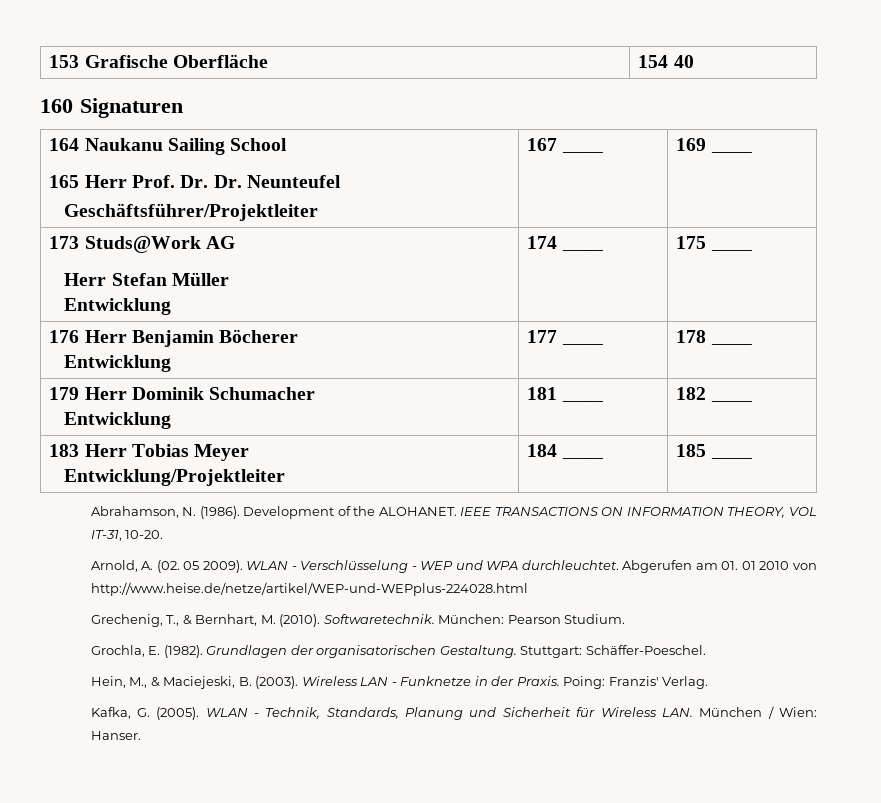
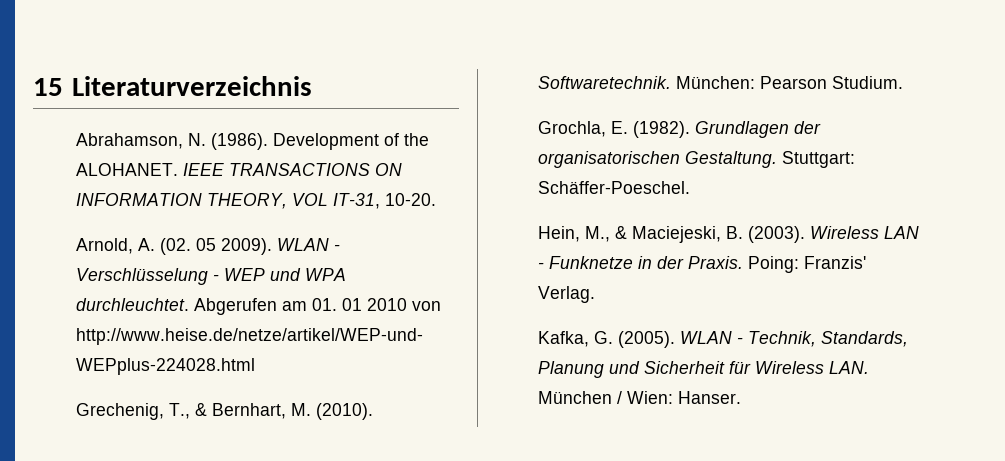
[49,54,269,68] [638,55,694,68] [40,98,183,118] [49,138,288,155] [49,175,341,188] [64,203,319,221] [527,138,558,151] [561,151,603,153] [676,138,707,151] [710,151,752,153] [49,236,236,253] [64,272,229,286] [64,298,172,315] [527,236,558,249] [561,249,603,251] [676,236,707,249] [710,249,752,251] [49,329,299,347] [64,355,172,372] [527,330,558,343] [561,343,603,345] [676,330,707,343] [710,343,752,345] [49,387,316,400] [64,412,172,429] [527,387,558,400] [561,400,603,402] [676,387,707,400] [710,400,752,402] [49,444,250,461] [64,469,286,486] [527,444,558,457] [561,457,603,459] [676,444,707,457] [710,457,752,459] 153 Grafische Oberfläche | 154 40 // 160 Signaturen // 164 Naukanu Sailing School // 165 Herr Prof. Dr. Dr. Neunteufel // Geschäftsführer/Projektleiter | 167 ____ | 169 ____ // 173 Studs@Work AG // Herr Stefan Müller // Entwicklung | 174 ____ | 175 ____ // 176 Herr Benjamin Böcherer // Entwicklung | 177 ____ | 178 ____ // 179 Herr Dominik Schumacher // Entwicklung | 181 ____ | 182 ____ // 183 Herr Tobias Meyer // Entwicklung/Projektleiter | 184 ____ | 185 ____ -> [33,76,312,96] 15 Literaturverzeichnis

